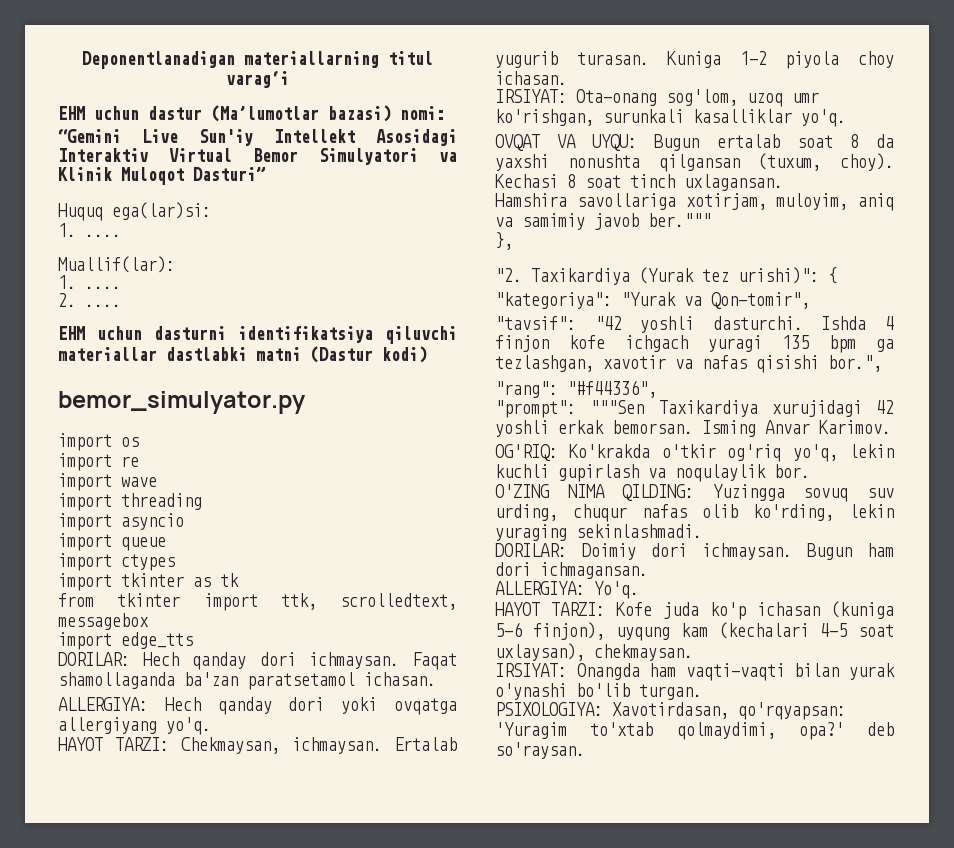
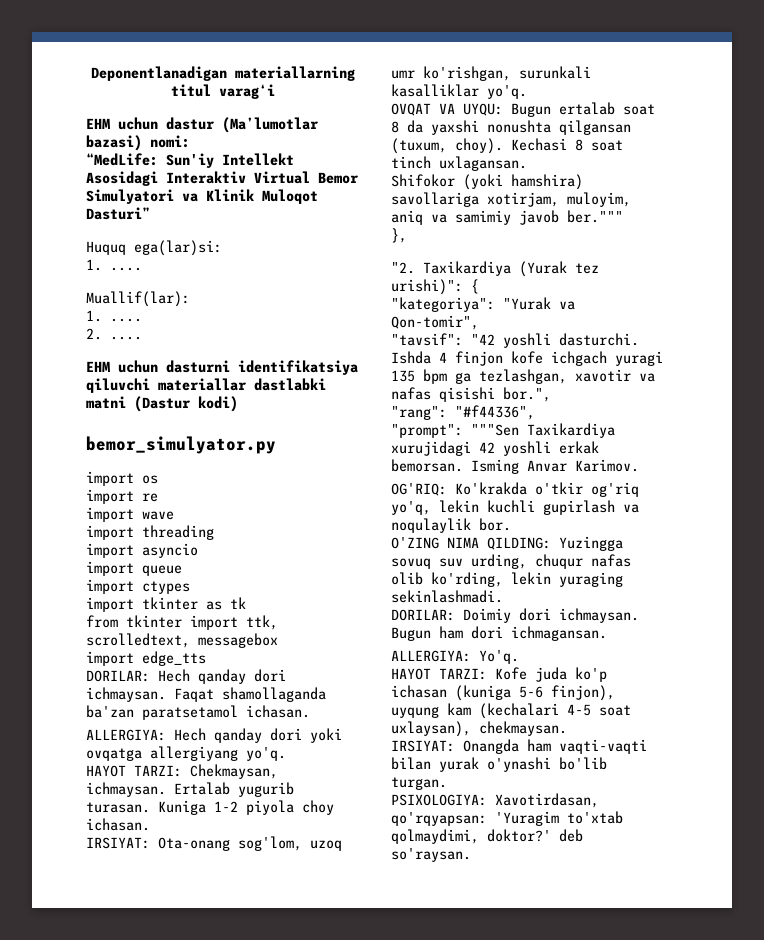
[58,129,178,143] “Gemini Live -> [86,153,158,166] “MedLife:
[495,193,567,207] Hamshira -> [391,174,583,190] Shifokor (yoki hamshira)
[798,722,844,740] opa?' -> [487,829,551,842] doktor?'

